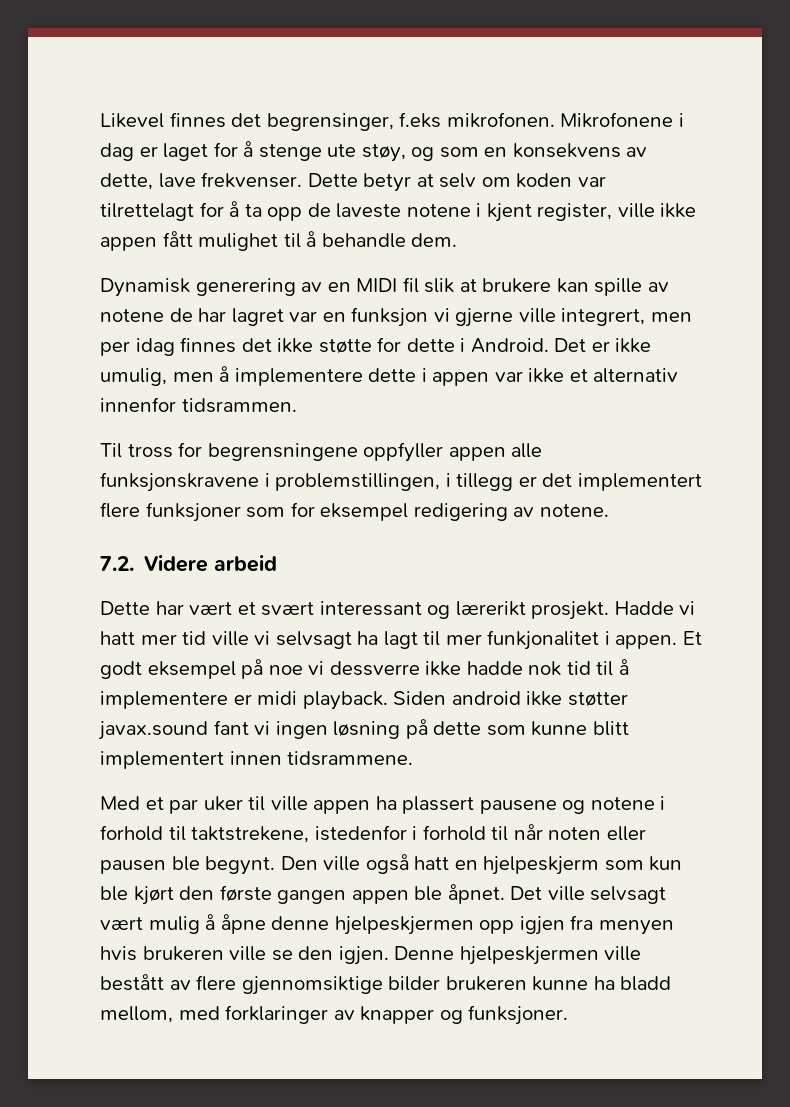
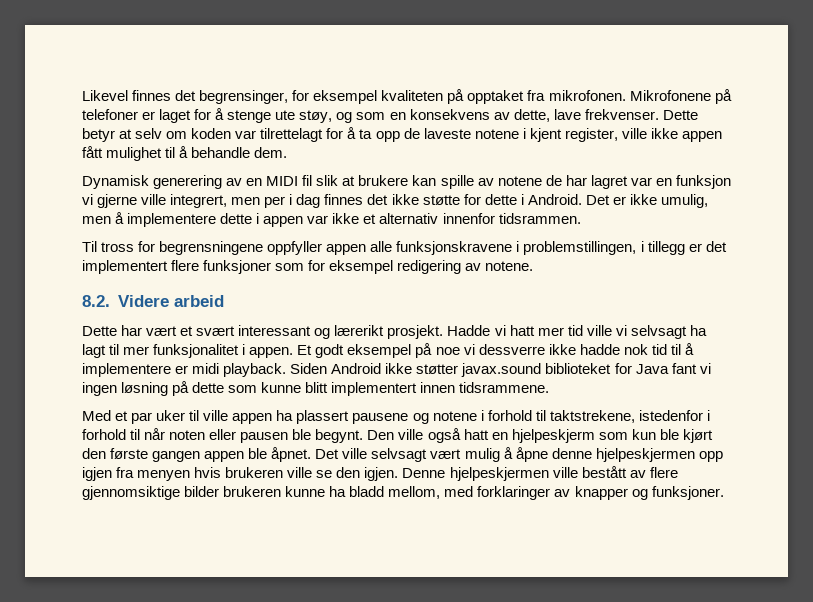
[399,112,684,128] [100,143,134,161] f.eks mikrofonen. Mikrofonene i dag -> [292,89,732,104] [82,109,138,120] for eksempel kvaliteten på opptaket fra mikrofonen. Mikrofonene på telefoner
[135,338,175,356] idag -> [289,194,321,208] i dag
[100,556,134,571] 7.2. -> [82,295,110,307] 8.2.
[487,630,600,650] funkjonalitet -> [153,344,240,358] funksjonalitet
[451,691,521,705] android -> [331,363,382,374] Android
(208, 730) none -> [545,363,669,374] biblioteket for Java

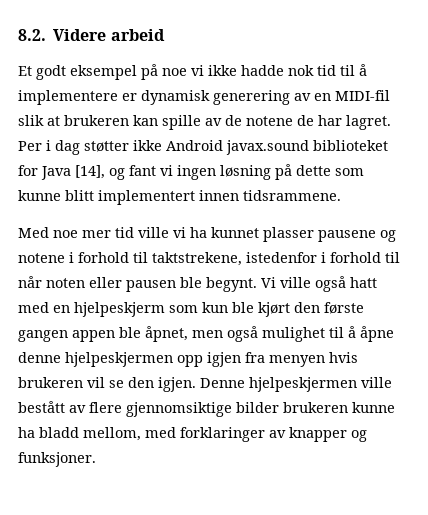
[82,89,732,104] [82,108,698,123] [82,127,722,142] [82,146,288,161] [82,175,731,189] [82,194,708,208] [82,212,581,227] [82,241,727,255] [82,260,534,274] [82,295,224,307] [82,325,707,339] [82,344,294,358] Likevel finnes det begrensinger, for eksempel kvaliteten på opptaket fra mikrofonen. Mikrofonene på telefoner er laget for å stenge ute støy, og som en konsekvens av dette, lave frekvenser. Dette betyr at selv om koden var tilrettelagt for å ta opp de laveste notene i kjent register, ville ikke appen fått mulighet til å behandle dem. // Dynamisk generering av en MIDI fil slik at brukere kan spille av notene de har lagret var en funksjon vi gjerne ville integrert, men per i dag finnes det ikke støtte for dette i Android. Det er ikke umulig, men å implementere dette i appen var ikke et alternativ innenfor tidsrammen. // Til tross for begrensningene oppfyller appen alle funksjonskravene i problemstillingen, i tillegg er det implementert flere funksjoner som for eksempel redigering av notene. // 8.2. Videre arbeid // Dette har vært et svært interessant og lærerikt prosjekt. Hadde vi hatt mer tid ville vi selvsagt ha lagt til mer funksjonalitet i appen. -> [18,29,165,41] 8.2. Videre arbeid //
[478,344,545,355] dessverre -> (204, 70) none
[192,363,459,377] midi playback. Siden Android ikke støtter -> [141,90,390,105] [18,115,391,130] [18,140,223,155] dynamisk generering av en MIDI-fil slik at brukeren kan spille av de notene de har lagret. Per i dag støtter ikke Android
(669, 369) none -> [75,165,125,180] [14], og
[115,410,350,424] et par uker til ville appen ha plassert -> [53,227,314,242] noe mer tid ville vi ha kunnet plasser
[367,430,395,440] Den -> [261,277,276,288] Vi
(489, 434) none -> [18,302,49,313] med
[271,447,500,462] åpnet. Det ville selvsagt vært mulig -> [145,326,344,342] åpnet, men også mulighet til
[287,467,313,478] ville -> [87,377,105,388] vil

